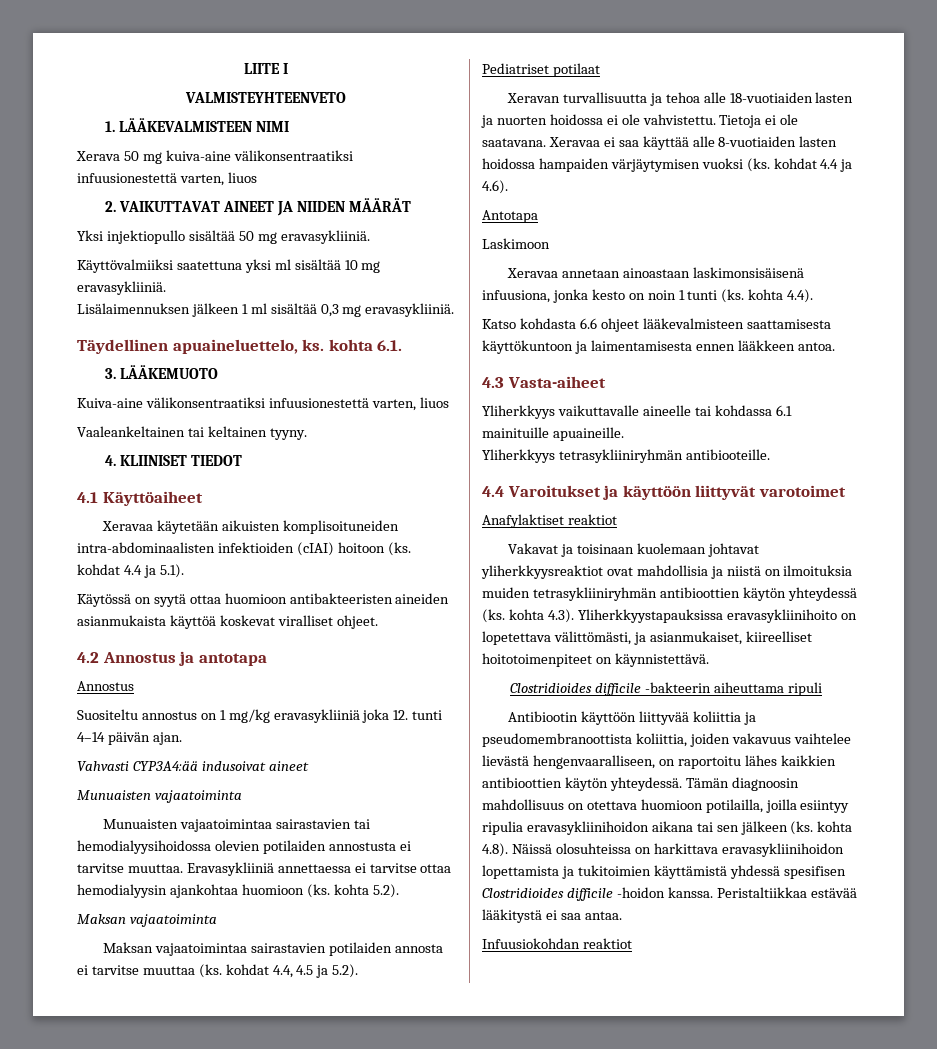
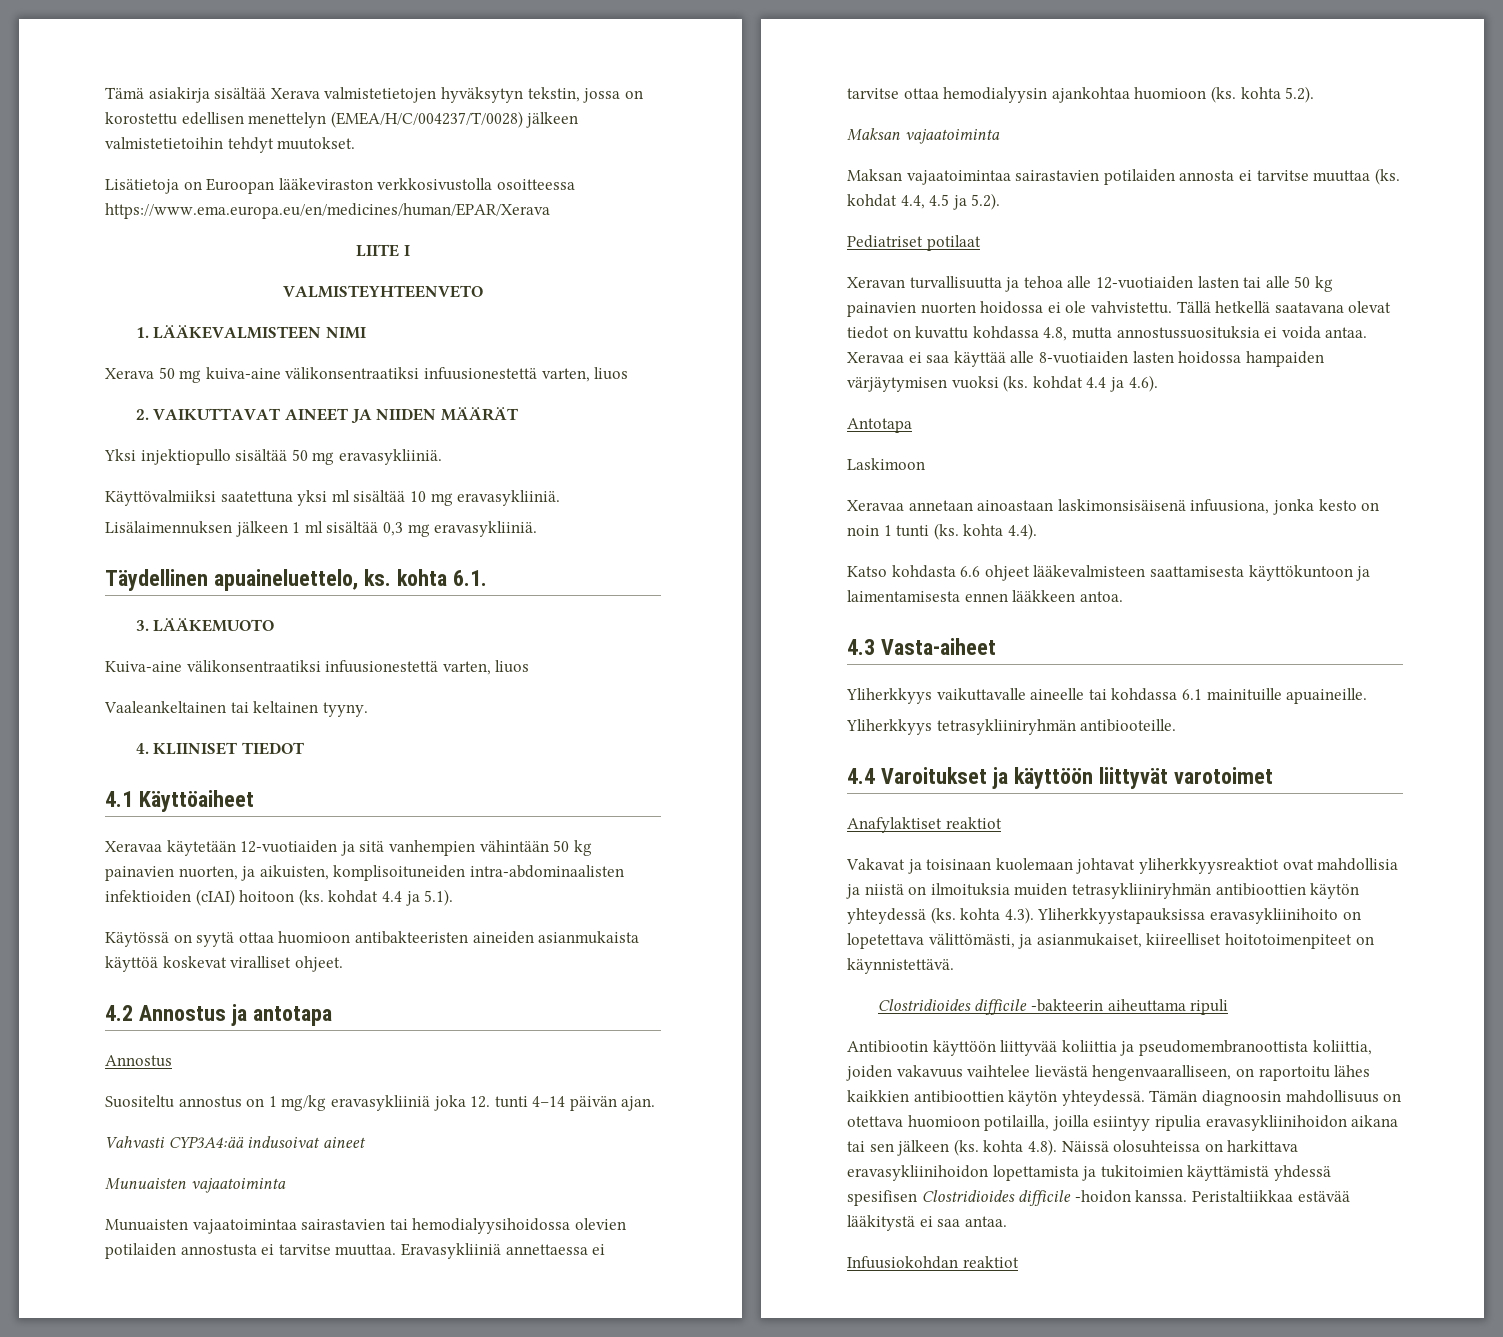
(244, 68) none -> [105,87,643,103] [105,111,579,128] [105,137,356,153] [105,178,575,194] [105,203,550,219] Tämä asiakirja sisältää Xerava valmistetietojen hyväksytyn tekstin, jossa on korostettu edellisen menettelyn (EMEA/H/C/004237/T/0028) jälkeen valmistetietoihin tehdyt muutokset. // Lisätietoja on Euroopan lääkeviraston verkkosivustolla osoitteessa https://www.ema.europa.eu/en/medicines/human/EPAR/Xerava //
[221,520,280,531] aikuisten -> [240,840,592,856] [105,865,329,881] 12-vuotiaiden ja sitä vanhempien vähintään 50 kg painavien nuorten, ja aikuisten,
[729,92,854,103] [481,115,493,128] 18-vuotiaiden lasten ja -> [1095,276,1333,292] [847,302,916,317] 12-vuotiaiden lasten tai alle 50 kg painavien
[719,114,799,128] [482,138,546,147] Tietoja ei ole saatavana. -> [1176,301,1392,313] [847,326,1368,341] Tällä hetkellä saatavana olevat tiedot on kuvattu kohdassa 4.8, mutta annostussuosituksia ei voida antaa.

